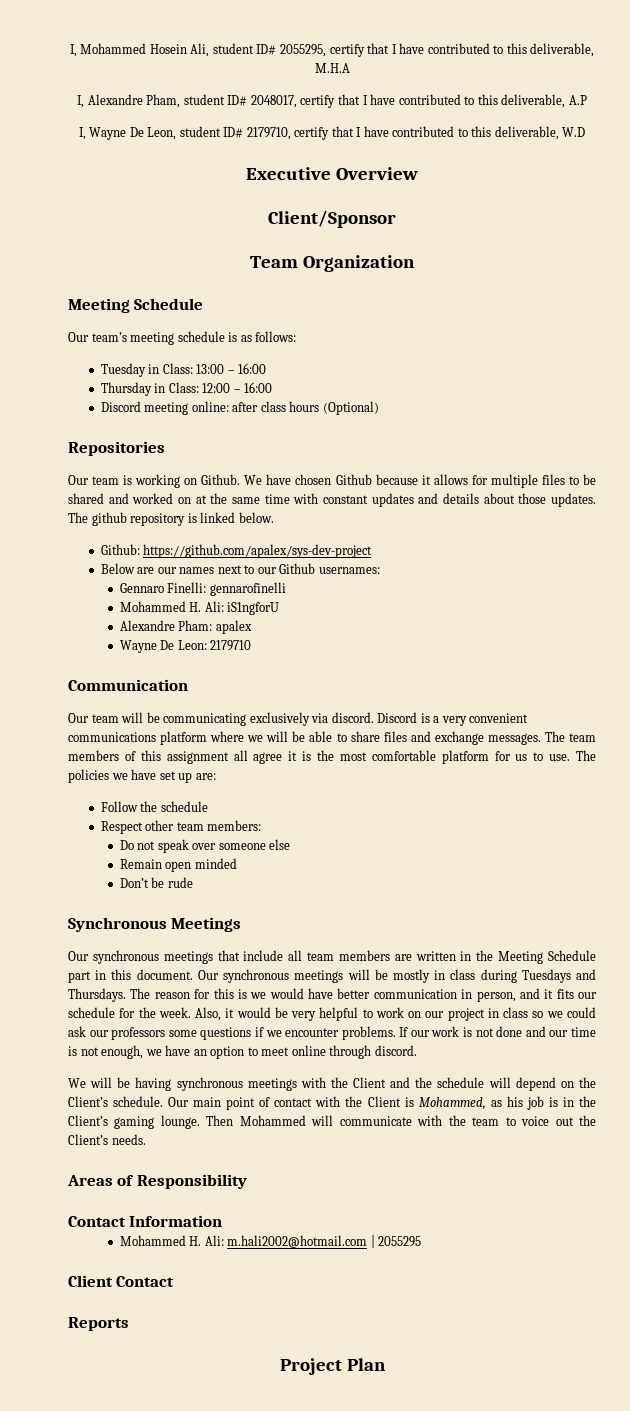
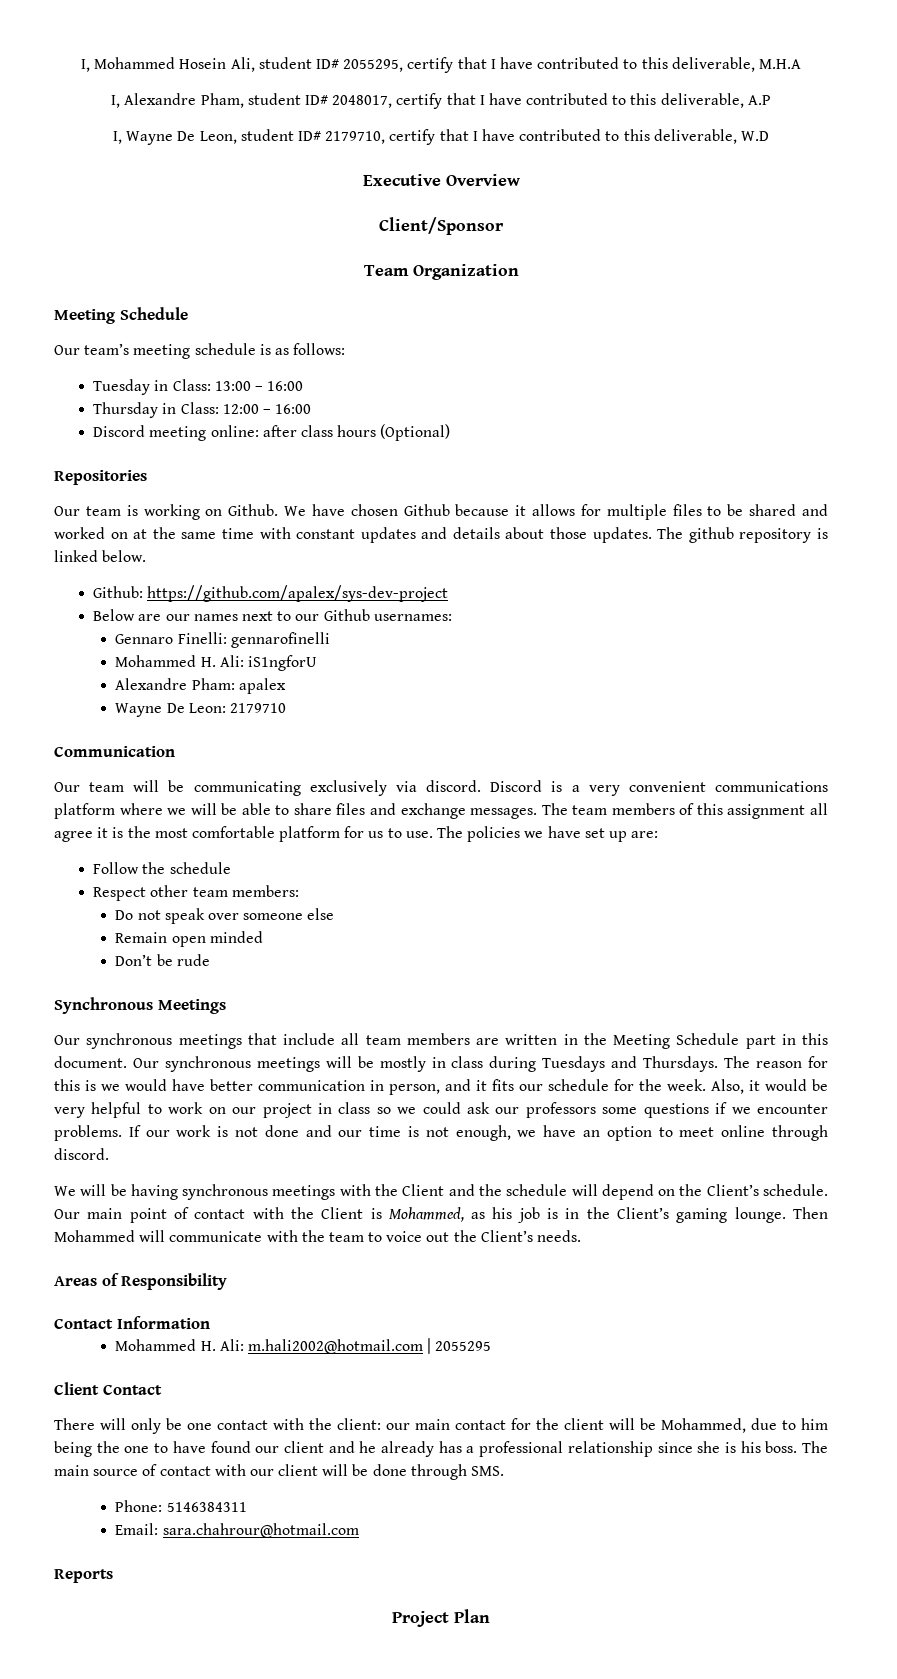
(175, 1281) none -> [54,1418,828,1434] [54,1441,829,1457] [54,1464,505,1480] [115,1500,247,1512] [115,1523,359,1538] // There will only be one contact with the client: our main contact for the client will be Mohammed, due to him being the one to have found our client and he already has a professional relationship since she is his boss. The main source of contact with our client will be done through SMS. // Phone: 5146384311 // Email: sara.chahrour@hotmail.com

